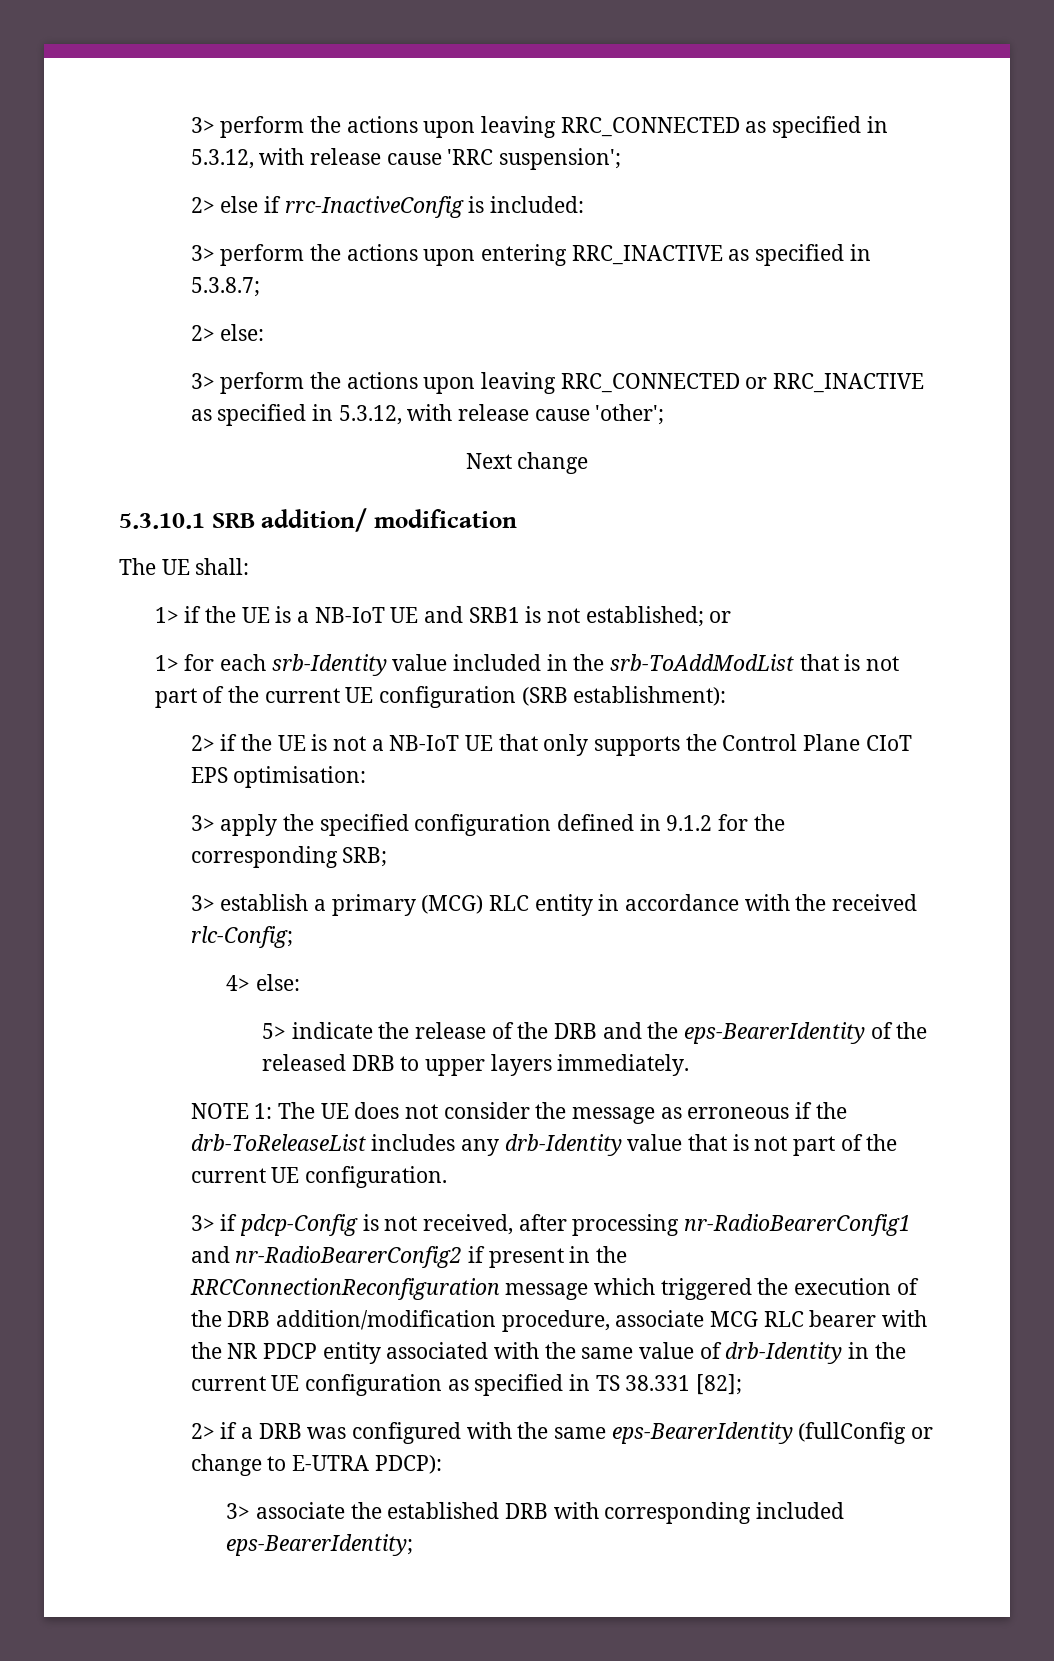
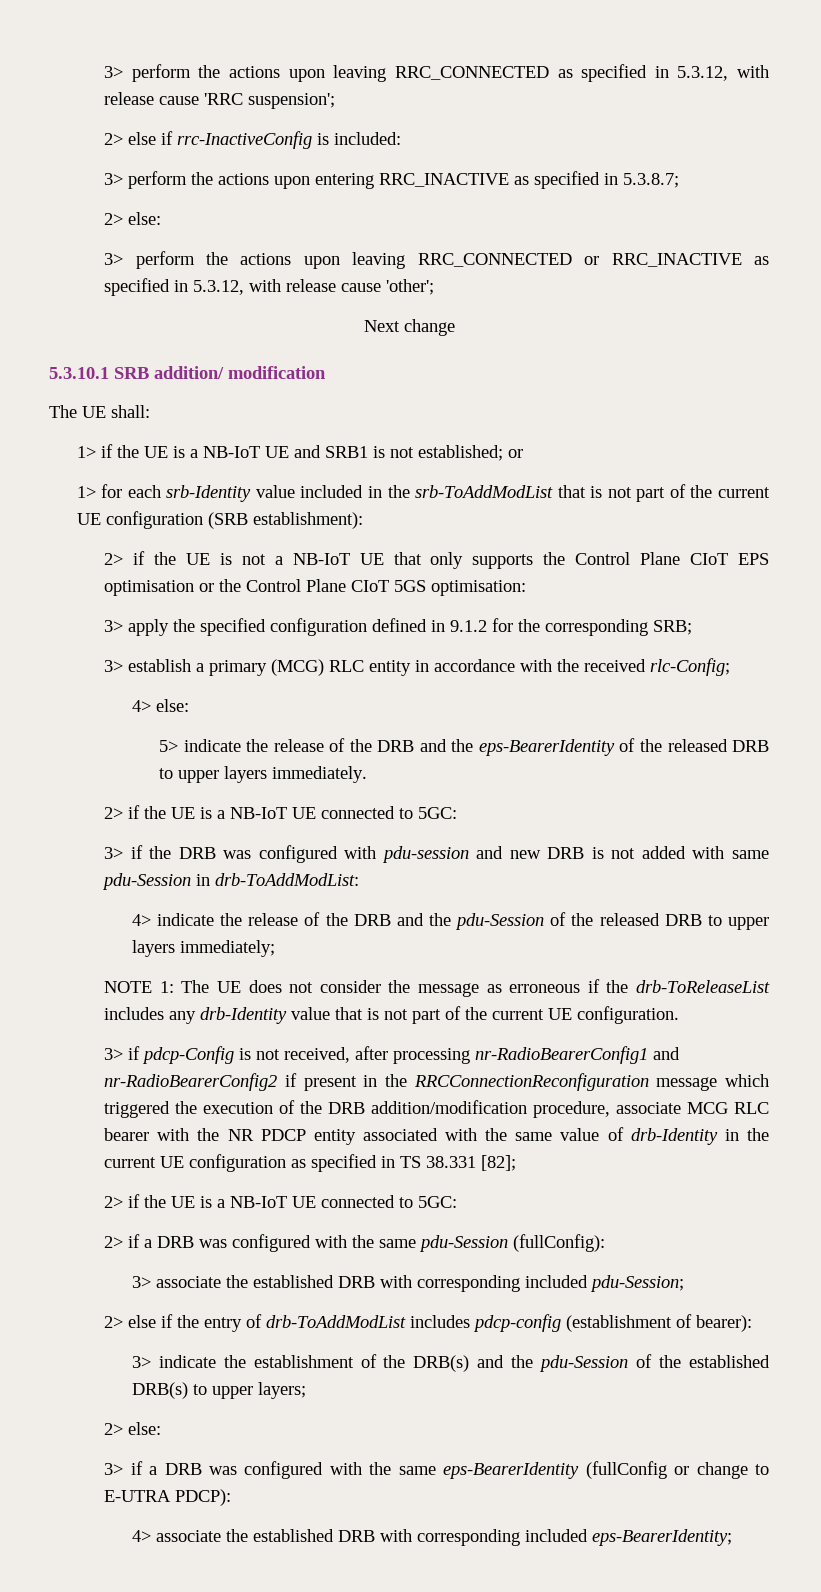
(228, 775) none -> [104,579,427,596] optimisation or the Control Plane CIoT 5GS
(690, 1065) none -> [104,805,458,819] [104,845,769,863] [102,873,360,890] [131,912,769,930] [131,940,275,957] // 2> if the UE is a NB-IoT UE connected to 5GC: // 3> if the DRB was configured with pdu-session and new DRB is not added with same pdu-Session in drb-ToAddModList: // 4> indicate the release of the DRB and the pdu-Session of the released DRB to upper layers immediately;
(238, 1430) none -> [144,1195,458,1208] [104,1234,606,1252] [131,1275,684,1292] [104,1314,753,1332] [131,1354,770,1372] [131,1382,306,1399] [104,1422,162,1435] [104,1461,143,1475] the UE is a NB-IoT UE connected to 5GC: // 2> if a DRB was configured with the same pdu-Session (fullConfig): // 3> associate the established DRB with corresponding included pdu-Session; // 2> else if the entry of drb-ToAddModList includes pdcp-config (establishment of bearer): // 3> indicate the establishment of the DRB(s) and the pdu-Session of the established DRB(s) to upper layers; // 2> else: // 3> if
[226,1503,251,1519] 3> -> [131,1530,151,1542] 4>

